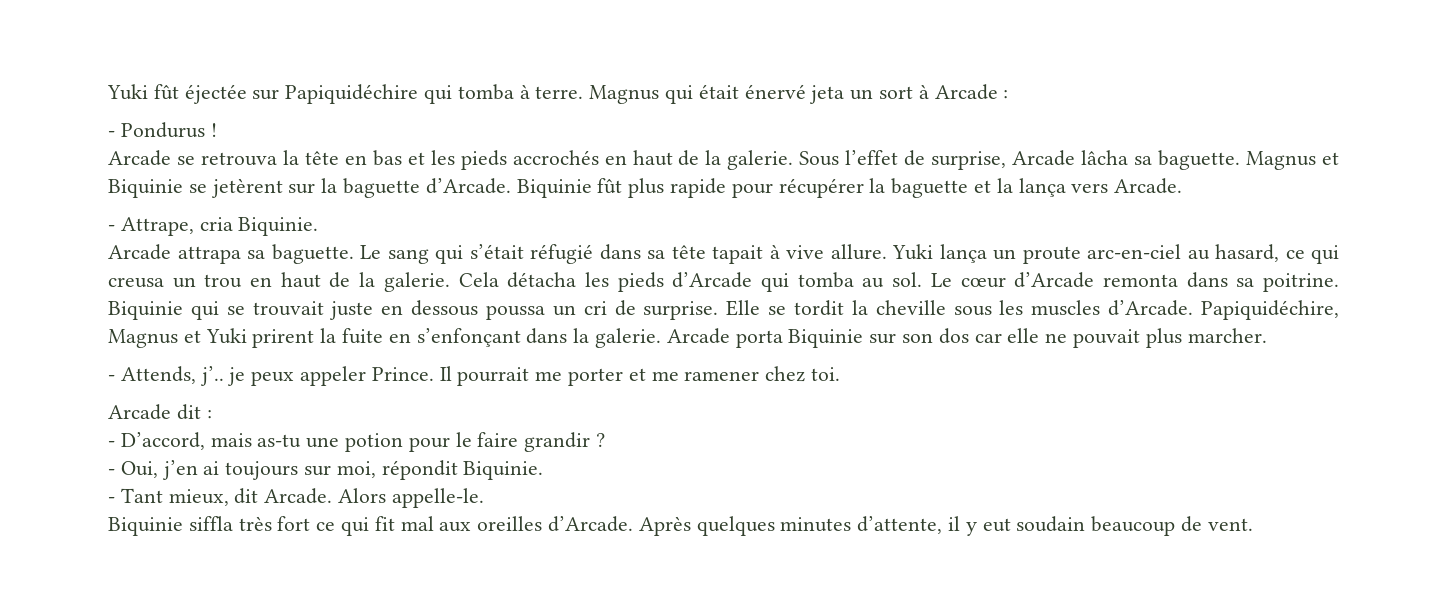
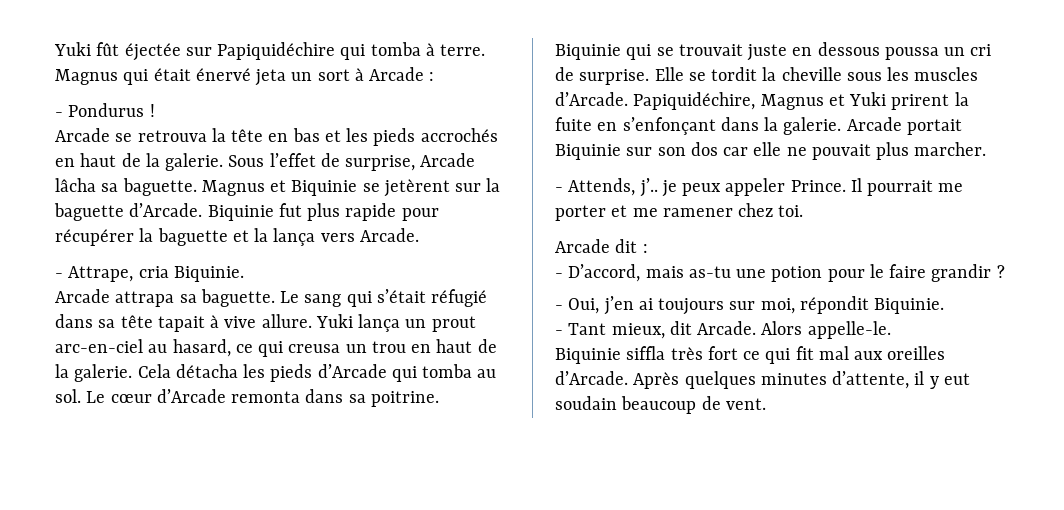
[597,178,623,194] fût -> [278,203,302,217] fut
[1022,246,1081,264] proute -> [431,316,476,332] prout
[735,330,783,348] porta -> [906,119,962,135] portait

